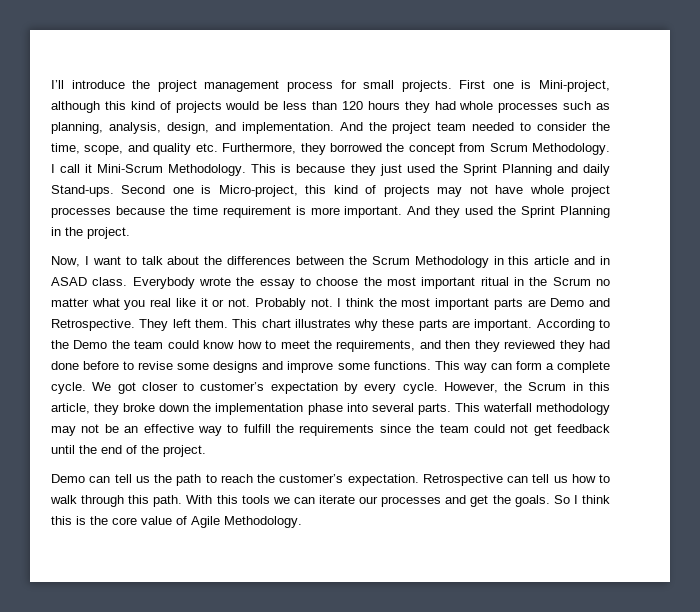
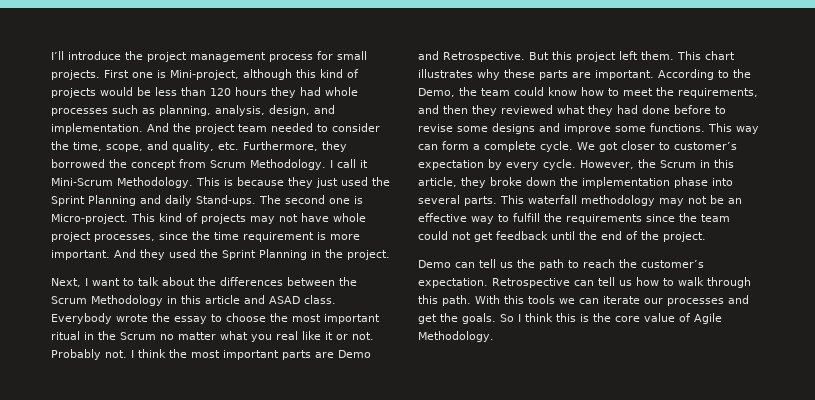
[153,143,192,155] quality -> [172,141,214,152] quality,
[121,185,327,197] Second one is Micro-project, this -> [259,195,363,204] [51,213,155,224] The second one is Micro-project. This
[51,206,165,218] processes because -> [94,232,188,242] processes, since
[51,256,80,267] Now, -> [51,278,81,287] Next,
[600,256,610,265] in -> (265, 299) none
[139,319,169,331] They -> [529,51,616,62] But this project
[73,340,108,349] Demo -> [418,88,455,97] Demo,
(556, 344) none -> [557,105,585,114] what

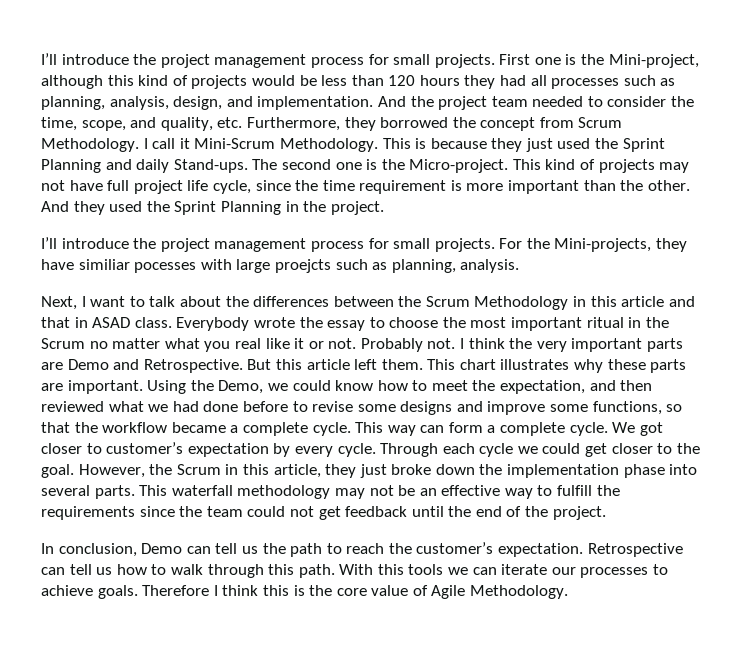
(166, 74) none -> [581,54,605,65] the
[325,87,358,96] whole -> [530,75,547,86] all
(363, 200) none -> [381,159,405,170] the
[333,213,366,222] [51,232,155,242] whole project processes, -> [107,180,251,194] full project life cycle,
[51,250,110,260] important. -> [508,180,690,194] important than the other.
(390, 255) none -> [41,237,688,252] [41,259,520,273] // I’ll introduce the project management process for small projects. For the Mini-projects, they have similiar pocesses with large proejcts such as planning, analysis.
(265, 299) none -> [41,317,88,328] that in
[191,350,220,358] most -> [536,341,567,352] very
[576,52,616,62] project -> [306,359,350,370] article
[658,69,751,80] [418,87,510,97] According to the Demo, the team -> [147,380,288,394] Using the Demo, we
[678,88,758,98] requirements, -> [500,380,586,394] expectation,
[472,105,497,116] they -> (653, 385) none
[588,105,613,116] they -> [148,404,169,412] we
[650,123,705,132] functions. -> [592,401,683,415] [41,422,351,436] functions, so that the workflow became a complete cycle.
(576, 164) none -> [380,443,700,457] [41,464,74,478] Through each cycle we could get closer to the goal.
(486, 182) none -> [359,464,387,478] just
(706, 237) none -> [41,543,137,557] In conclusion,
[728,295,749,304] [418,313,514,324] and get the goals. So -> [653,564,669,575] [41,585,210,599] to achieve goals. Therefore

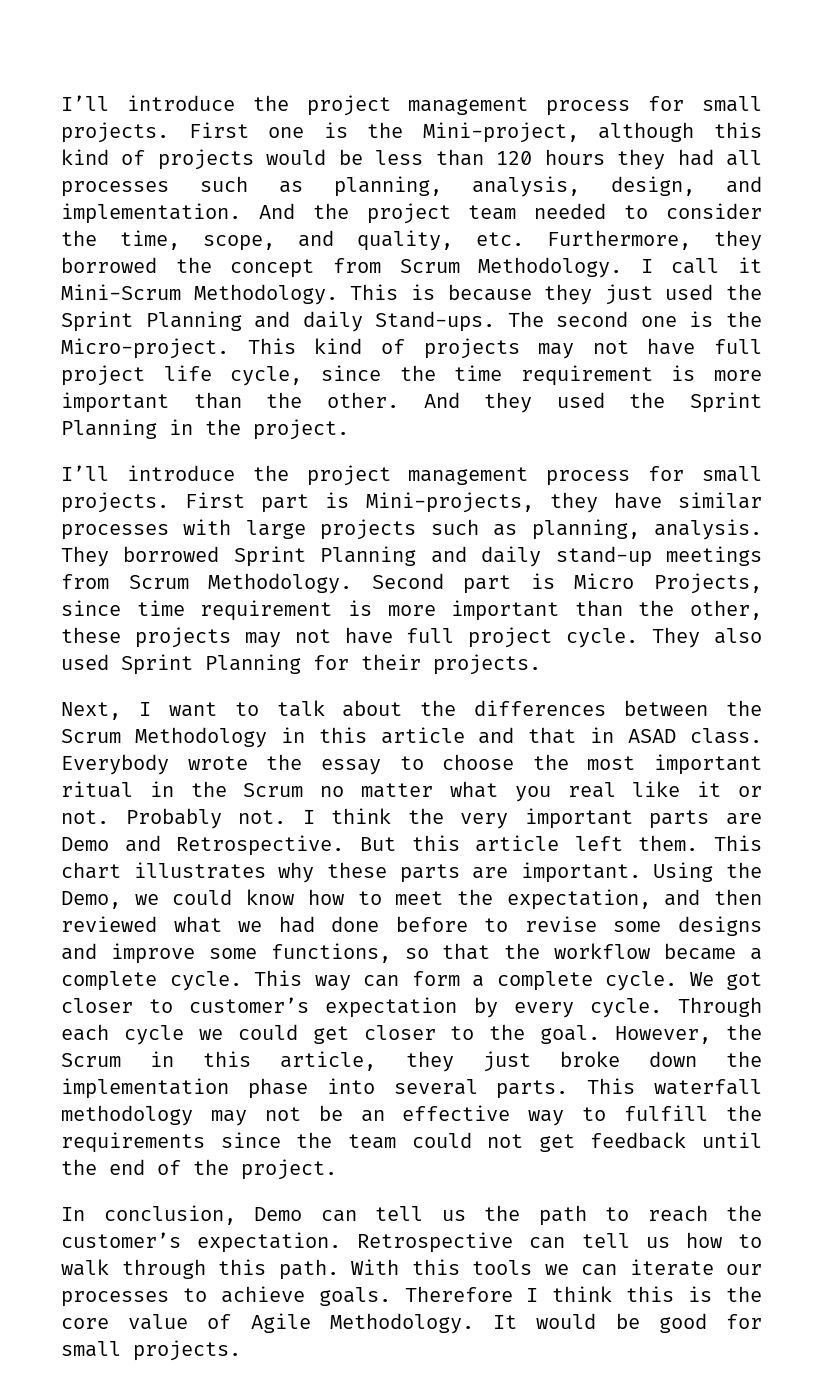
[499,238,550,249] For the -> [185,492,350,513] First part is
[78,259,197,273] similiar pocesses -> [678,492,762,509] [61,524,169,540] similar processes
[274,259,331,273] proejcts -> [320,519,417,540] projects
(520, 266) none -> [61,546,763,567] [61,573,762,594] [61,600,762,621] [61,627,763,648] [61,654,541,675] They borrowed Sprint Planning and daily stand-up meetings from Scrum Methodology. Second part is Micro Projects, since time requirement is more important than the other, these projects may not have full project cycle. They also used Sprint Planning for their projects.
(569, 592) none -> [493,1313,762,1333] [61,1340,241,1361] It would be good for small projects.

